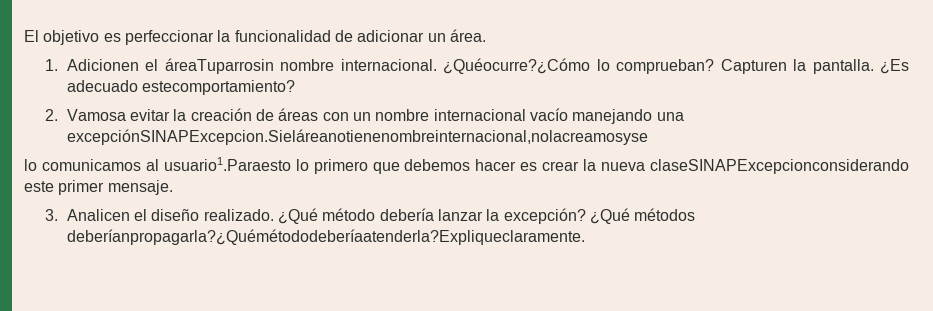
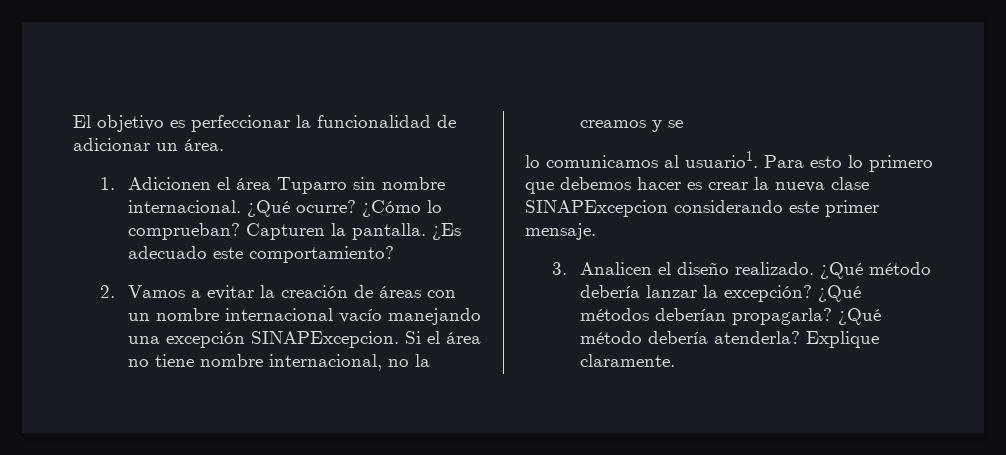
[164,58,591,74] áreaTuparrosin nombre internacional. ¿Quéocurre?¿Cómo -> [235,177,445,194] [127,200,421,217] área Tuparro sin nombre internacional. ¿Qué ocurre? ¿Cómo
[142,80,296,95] estecomportamiento? -> [212,246,394,263] este comportamiento?
[66,109,126,121] Vamosa -> [127,285,201,298] Vamos a
[66,129,648,145] excepciónSINAPExcepcion.Sieláreanotienenombreinternacional,nolacreamosyse -> [165,331,481,348] [127,354,430,371] [579,120,683,132] excepción SINAPExcepcion. Si el área no tiene nombre internacional, no la creamos y se
[163,157,291,171] usuario1.Paraesto -> [685,151,842,168] usuario1. Para esto
[649,159,909,174] claseSINAPExcepcionconsiderando -> [831,177,869,190] [525,200,783,217] clase SINAPExcepcion considerando
[66,229,585,245] deberíanpropagarla?¿Quémétododeberíaatenderla?Expliqueclaramente. -> [654,308,881,325] [579,331,879,348] [579,354,675,367] deberían propagarla? ¿Qué método debería atenderla? Explique claramente.

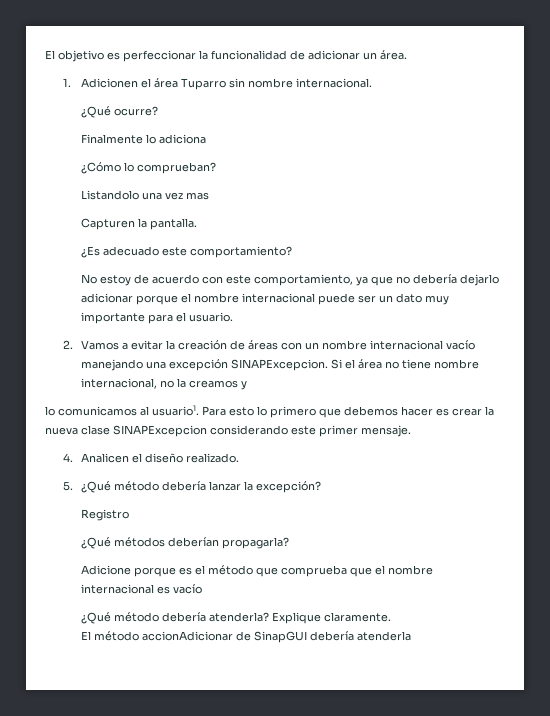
(241, 206) none -> (373, 83) //
(356, 206) none -> [81,134,207,144] // Finalmente lo adiciona //
(240, 231) none -> [81,190,210,200] // Listandolo una vez mas //
(426, 231) none -> (198, 224) //
(394, 254) none -> [81,274,500,286] [81,293,450,305] [81,312,234,324] // No estoy de acuerdo con este comportamiento, ya que no debería dejarlo adicionar porque el nombre internacional puede ser un dato muy importante para el usuario.
[667,120,683,128] se -> (248, 385) none
[552,262,568,275] 3. -> [63,453,74,462] 4.
(814, 268) none -> [63,481,74,491] // 5.
(812, 293) none -> [81,509,130,521] // Registro //
(832, 316) none -> [81,565,434,577] [81,584,203,594] // Adicione porque es el método que comprueba que el nombre internacional es vacío //
(675, 360) none -> [81,631,412,643] // El método accionAdicionar de SinapGUI debería atenderla

